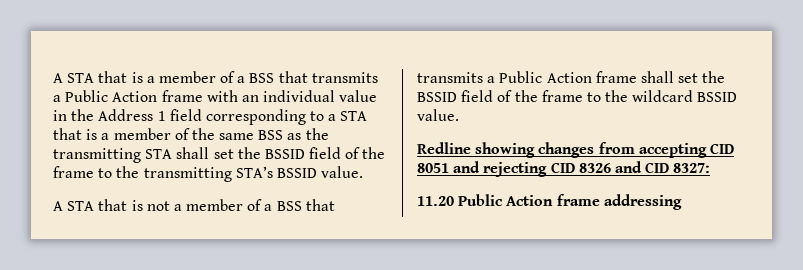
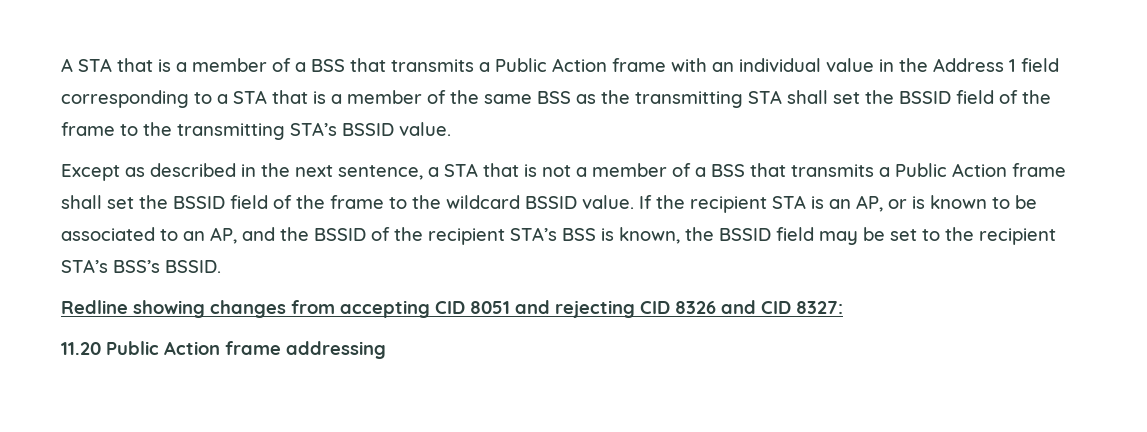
[53,201,63,211] A -> [61,163,439,181] Except as described in the next sentence, a
(459, 115) none -> [639,195,1037,213] [61,227,1056,245] [61,259,221,273] If the recipient STA is an AP, or is known to be associated to an AP, and the BSSID of the recipient STA’s BSS is known, the BSSID field may be set to the recipient STA’s BSS’s BSSID.

